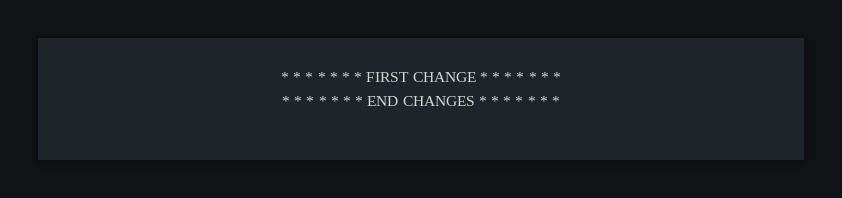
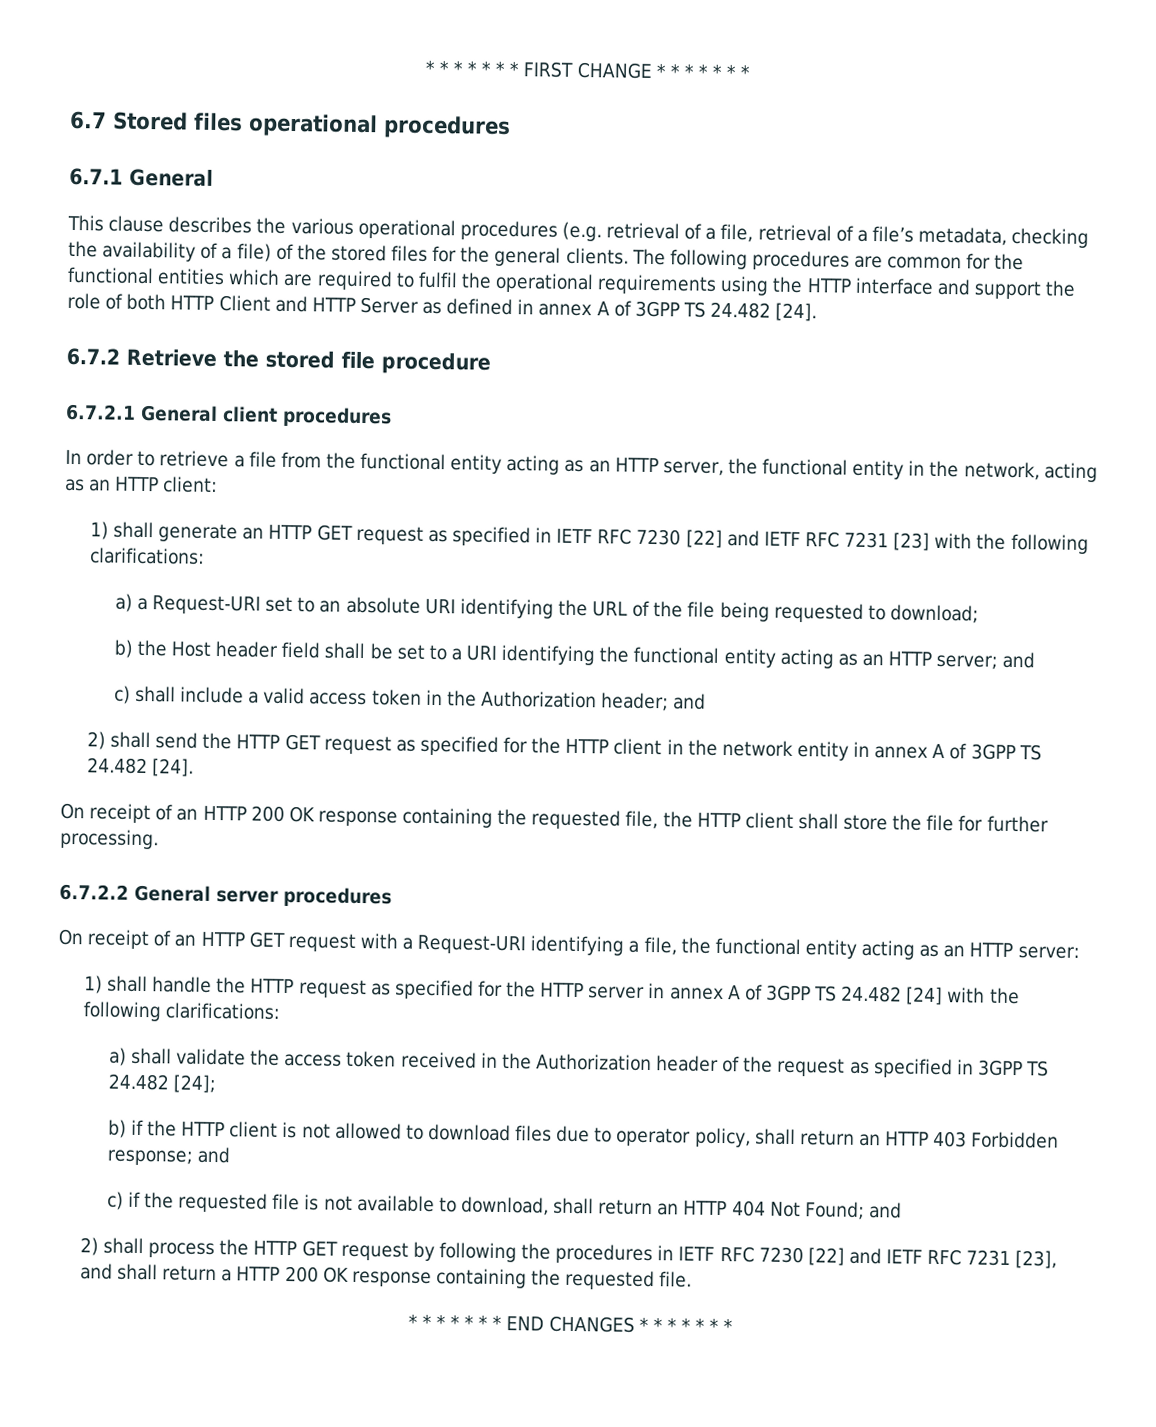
(561, 77) none -> [70,110,511,140] [69,167,213,187] [67,214,1090,249] [68,240,1025,271] [67,266,1077,300] [67,292,818,322] [66,347,491,375] [65,403,392,428] [65,449,1098,483] [65,476,219,494] [89,521,1089,555] [89,547,205,565] [114,593,979,624] [113,639,1036,670] [113,685,707,712] [86,731,1042,761] [86,757,195,777] [60,802,1049,833] [60,828,159,850] [59,883,392,908] [58,928,1080,960] [83,975,1020,1006] [82,1001,281,1022] [108,1047,1050,1079] [107,1073,216,1094] [107,1119,1060,1149] [106,1146,230,1166] [106,1191,902,1220] [79,1237,1058,1269] [79,1263,693,1291] // 6.7 Stored files operational procedures // 6.7.1 General // This clause describes the various operational procedures (e.g. retrieval of a file, retrieval of a file’s metadata, checking the availability of a file) of the stored files for the general clients. The following procedures are common for the functional entities which are required to fulfil the operational requirements using the HTTP interface and support the role of both HTTP Client and HTTP Server as defined in annex A of 3GPP TS 24.482 [24]. // 6.7.2 Retrieve the stored file procedure // 6.7.2.1 General client procedures // In order to retrieve a file from the functional entity acting as an HTTP server, the functional entity in the network, acting as an HTTP client: // 1) shall generate an HTTP GET request as specified in IETF RFC 7230 [22] and IETF RFC 7231 [23] with the following clarifications: // a) a Request-URI set to an absolute URI identifying the URL of the file being requested to download; // b) the Host header field shall be set to a URI identifying the functional entity acting as an HTTP server; and // c) shall include a valid access token in the Authorization header; and // 2) shall send the HTTP GET request as specified for the HTTP client in the network entity in annex A of 3GPP TS 24.482 [24]. // On receipt of an HTTP 200 OK response containing the requested file, the HTTP client shall store the file for further processing. // 6.7.2.2 General server procedures // On receipt of an HTTP GET request with a Request-URI identifying a file, the functional entity acting as an HTTP server: // 1) shall handle the HTTP request as specified for the HTTP server in annex A of 3GPP TS 24.482 [24] with the following clarifications: // a) shall validate the access token received in the Authorization header of the request as specified in 3GPP TS 24.482 [24]; // b) if the HTTP client is not allowed to download files due to operator policy, shall return an HTTP 403 Forbidden response; and // c) if the requested file is not available to download, shall return an HTTP 404 Not Found; and // 2) shall process the HTTP GET request by following the procedures in IETF RFC 7230 [22] and IETF RFC 7231 [23], and shall return a HTTP 200 OK response containing the requested file.

